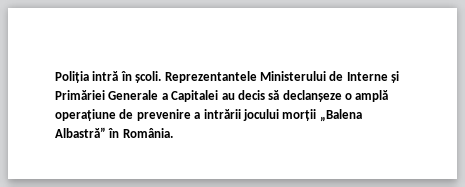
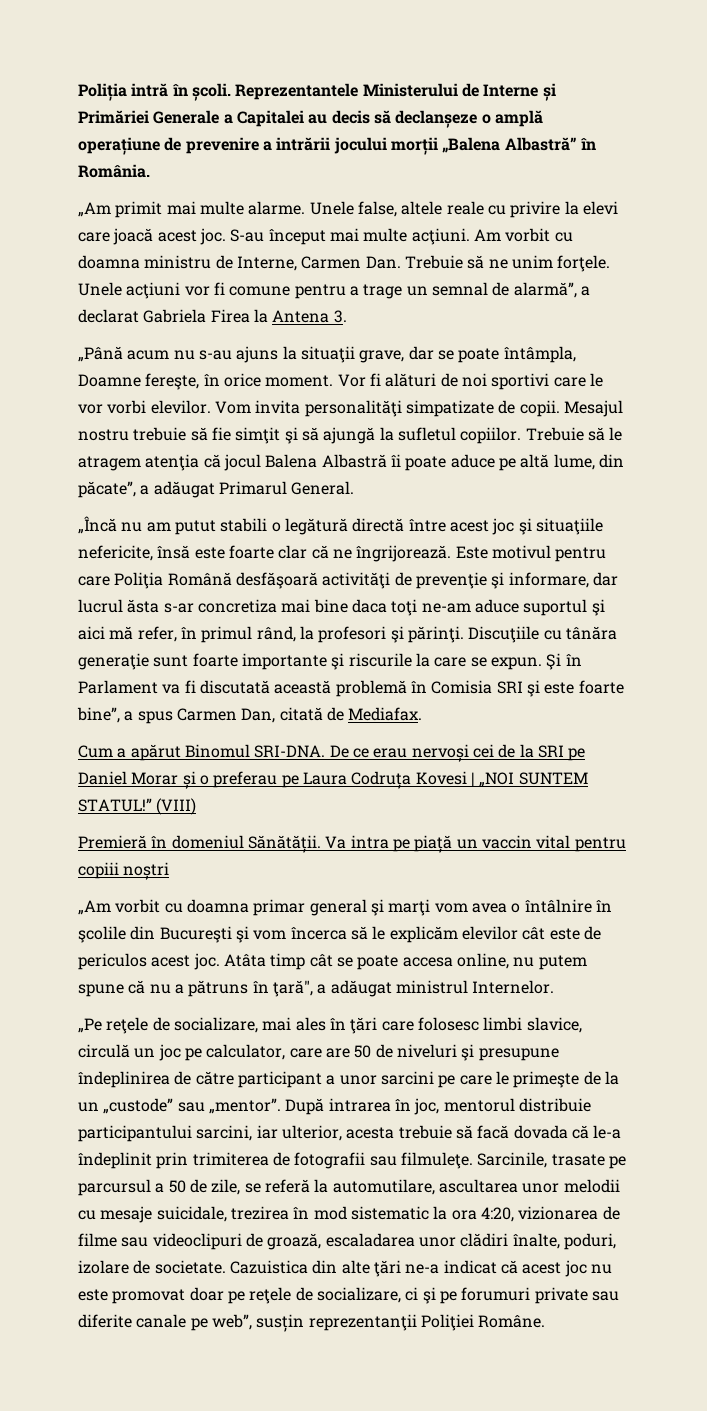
(173, 133) none -> [78,201,618,218] [78,228,573,245] [78,255,611,272] [78,282,590,299] [78,309,347,323] [78,346,576,363] [78,373,603,390] [78,400,623,417] [78,427,623,444] [78,454,624,471] [78,481,355,498] [78,516,603,535] [78,545,607,562] [78,572,618,589] [78,599,605,616] [78,626,617,643] [78,653,582,670] [78,680,624,697] [77,707,423,724] [78,744,586,762] [78,771,588,789] [78,798,197,815] [78,835,626,853] [78,862,170,880] [78,899,612,916] [78,926,601,943] [78,953,587,970] [78,980,555,997] [78,1017,582,1034] [78,1044,559,1061] [78,1071,619,1088] [78,1098,591,1115] [78,1125,622,1142] [78,1152,626,1169] [78,1179,620,1196] [78,1206,620,1223] [78,1233,616,1250] [78,1260,612,1277] [78,1287,619,1304] [78,1314,546,1332] // „Am primit mai multe alarme. Unele false, altele reale cu privire la elevi care joacă acest joc. S-au început mai multe acţiuni. Am vorbit cu doamna ministru de Interne, Carmen Dan. Trebuie să ne unim forţele. Unele acţiuni vor fi comune pentru a trage un semnal de alarmă”, a declarat Gabriela Firea la Antena 3. // „Până acum nu s-au ajuns la situaţii grave, dar se poate întâmpla, Doamne fereşte, în orice moment. Vor fi alături de noi sportivi care le vor vorbi elevilor. Vom invita personalităţi simpatizate de copii. Mesajul nostru trebuie să fie simţit şi să ajungă la sufletul copiilor. Trebuie să le atragem atenţia că jocul Balena Albastră îi poate aduce pe altă lume, din păcate”, a adăugat Primarul General. // „Încă nu am putut stabili o legătură directă între acest joc şi situaţiile nefericite, însă este foarte clar că ne îngrijorează. Este motivul pentru care Poliţia Română desfăşoară activităţi de prevenţie şi informare, dar lucrul ăsta s-ar concretiza mai bine daca toţi ne-am aduce suportul şi aici mă refer, în primul rând, la profesori şi părinţi. Discuţiile cu tânăra generaţie sunt foarte importante şi riscurile la care se expun. Şi în Parlament va fi discutată această problemă în Comisia SRI şi este foarte bine”, a spus Carmen Dan, citată de Mediafax. // Cum a apărut Binomul SRI-DNA. De ce erau nervoși cei de la SRI pe Daniel Morar și o preferau pe Laura Codruța Kovesi | „NOI SUNTEM STATUL!” (VIII) // Premieră în domeniul Sănătății. Va intra pe piață un vaccin vital pentru copiii noștri // „Am vorbit cu doamna primar general şi marţi vom avea o întâlnire în şcolile din Bucureşti şi vom încerca să le explicăm elevilor cât este de periculos acest joc. Atâta timp cât se poate accesa online, nu putem spune că nu a pătruns în ţară", a adăugat ministrul Internelor. // „Pe reţele de socializare, mai ales în ţări care folosesc limbi slavice, circulă un joc pe calculator, care are 50 de niveluri şi presupune îndeplinirea de către participant a unor sarcini pe care le primeşte de la un „custode” sau „mentor”. După intrarea în joc, mentorul distribuie participantului sarcini, iar ulterior, acesta trebuie să facă dovada că le-a îndeplinit prin trimiterea de fotografii sau filmuleţe. Sarcinile, trasate pe parcursul a 50 de zile, se referă la automutilare, ascultarea unor melodii cu mesaje suicidale, trezirea în mod sistematic la ora 4:20, vizionarea de filme sau videoclipuri de groază, escaladarea unor clădiri înalte, poduri, izolare de societate. Cazuistica din alte ţări ne-a indicat că acest joc nu este promovat doar pe reţele de socializare, ci şi pe forumuri private sau diferite canale pe web”, susțin reprezentanţii Poliţiei Române.

